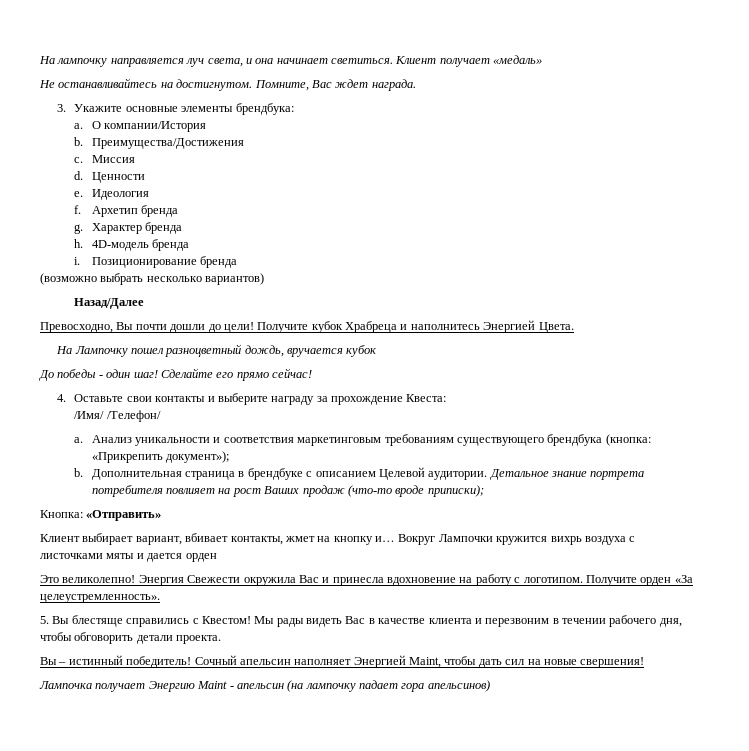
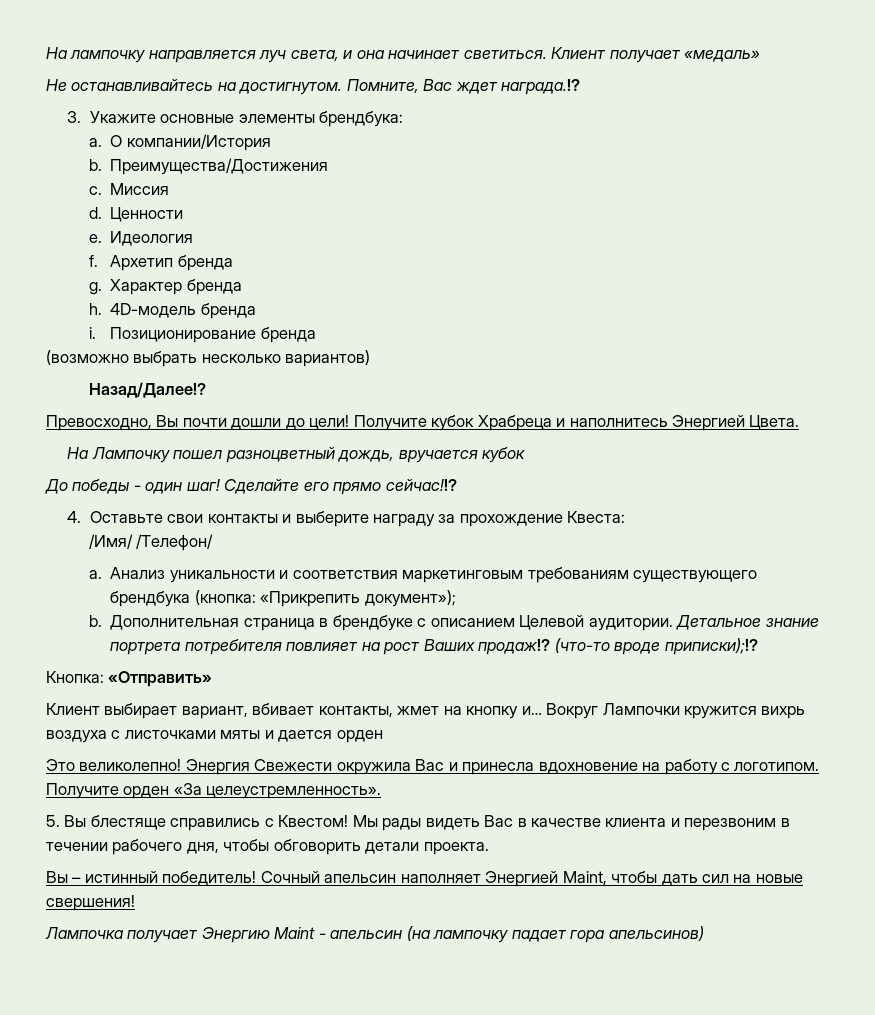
[371,79,416,91] награда. -> [501,79,581,95] награда.!?
[74,298,145,309] Назад/Далее -> [88,382,206,398] Назад/Далее!?
[272,368,312,378] сейчас! -> [385,479,457,491] сейчас!!?
[302,485,345,497] продаж -> [478,639,551,655] продаж!?
[427,485,484,497] приписки); -> [664,638,758,655] приписки);!?

